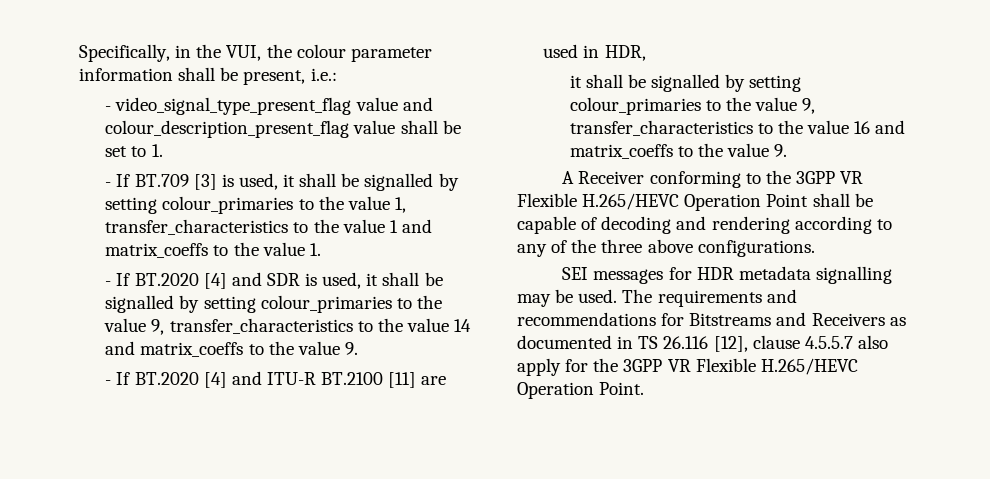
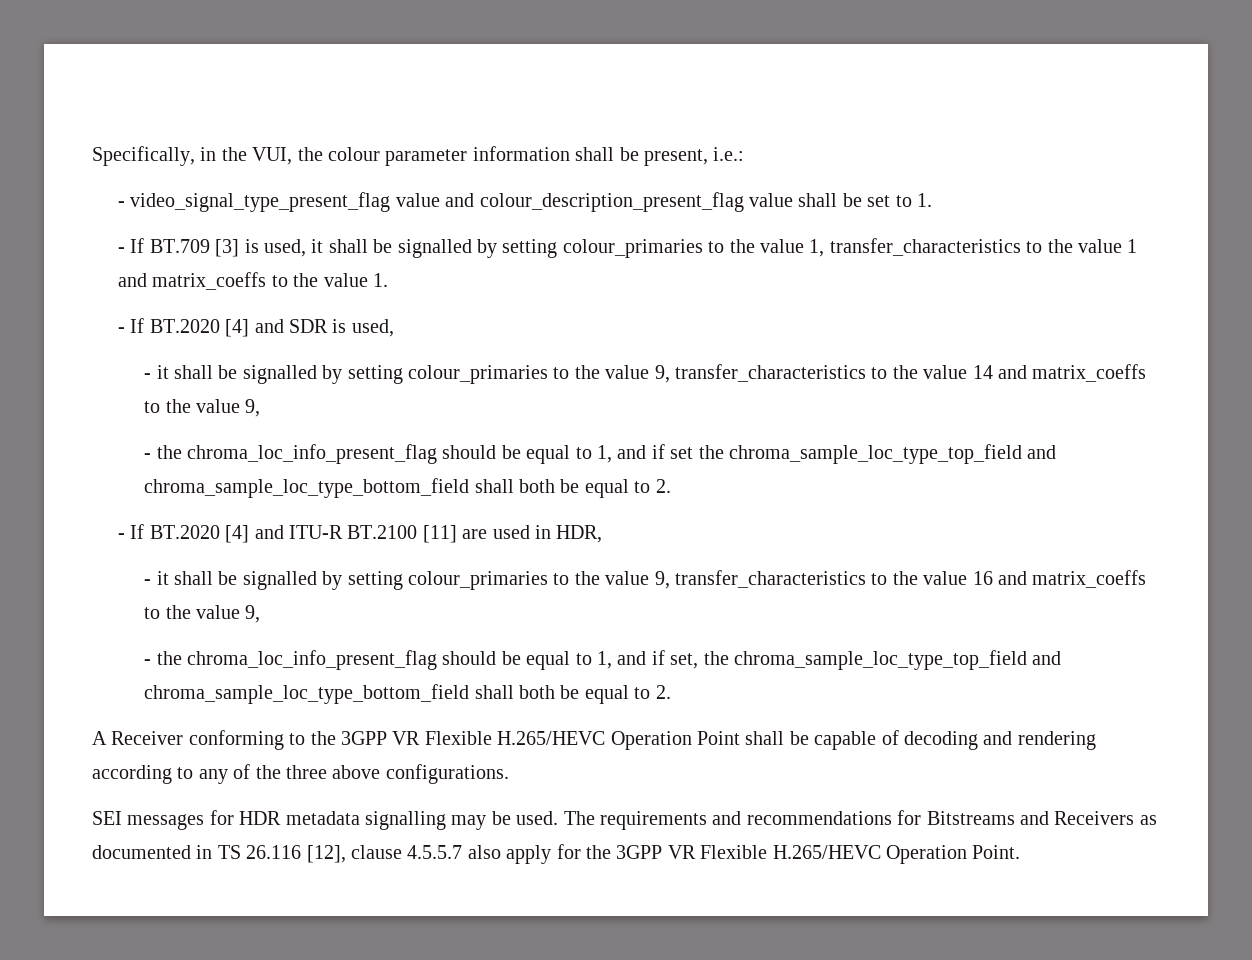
(362, 280) none -> [144,373,152,379] // -
[344,342,358,355] 9. -> [245,399,261,417] [144,444,1057,464] [144,478,671,498] 9, // - the chroma_loc_info_present_flag should be equal to 1, and if set the chroma_sample_loc_type_top_field and chroma_sample_loc_type_bottom_field shall both be equal to 2.
(646, 53) none -> [144,579,152,585] -
[774,144,788,157] 9. -> [245,605,261,623] [144,650,1062,670] [144,684,671,704] 9, // - the chroma_loc_info_present_flag should be equal to 1, and if set, the chroma_sample_loc_type_top_field and chroma_sample_loc_type_bottom_field shall both be equal to 2.

